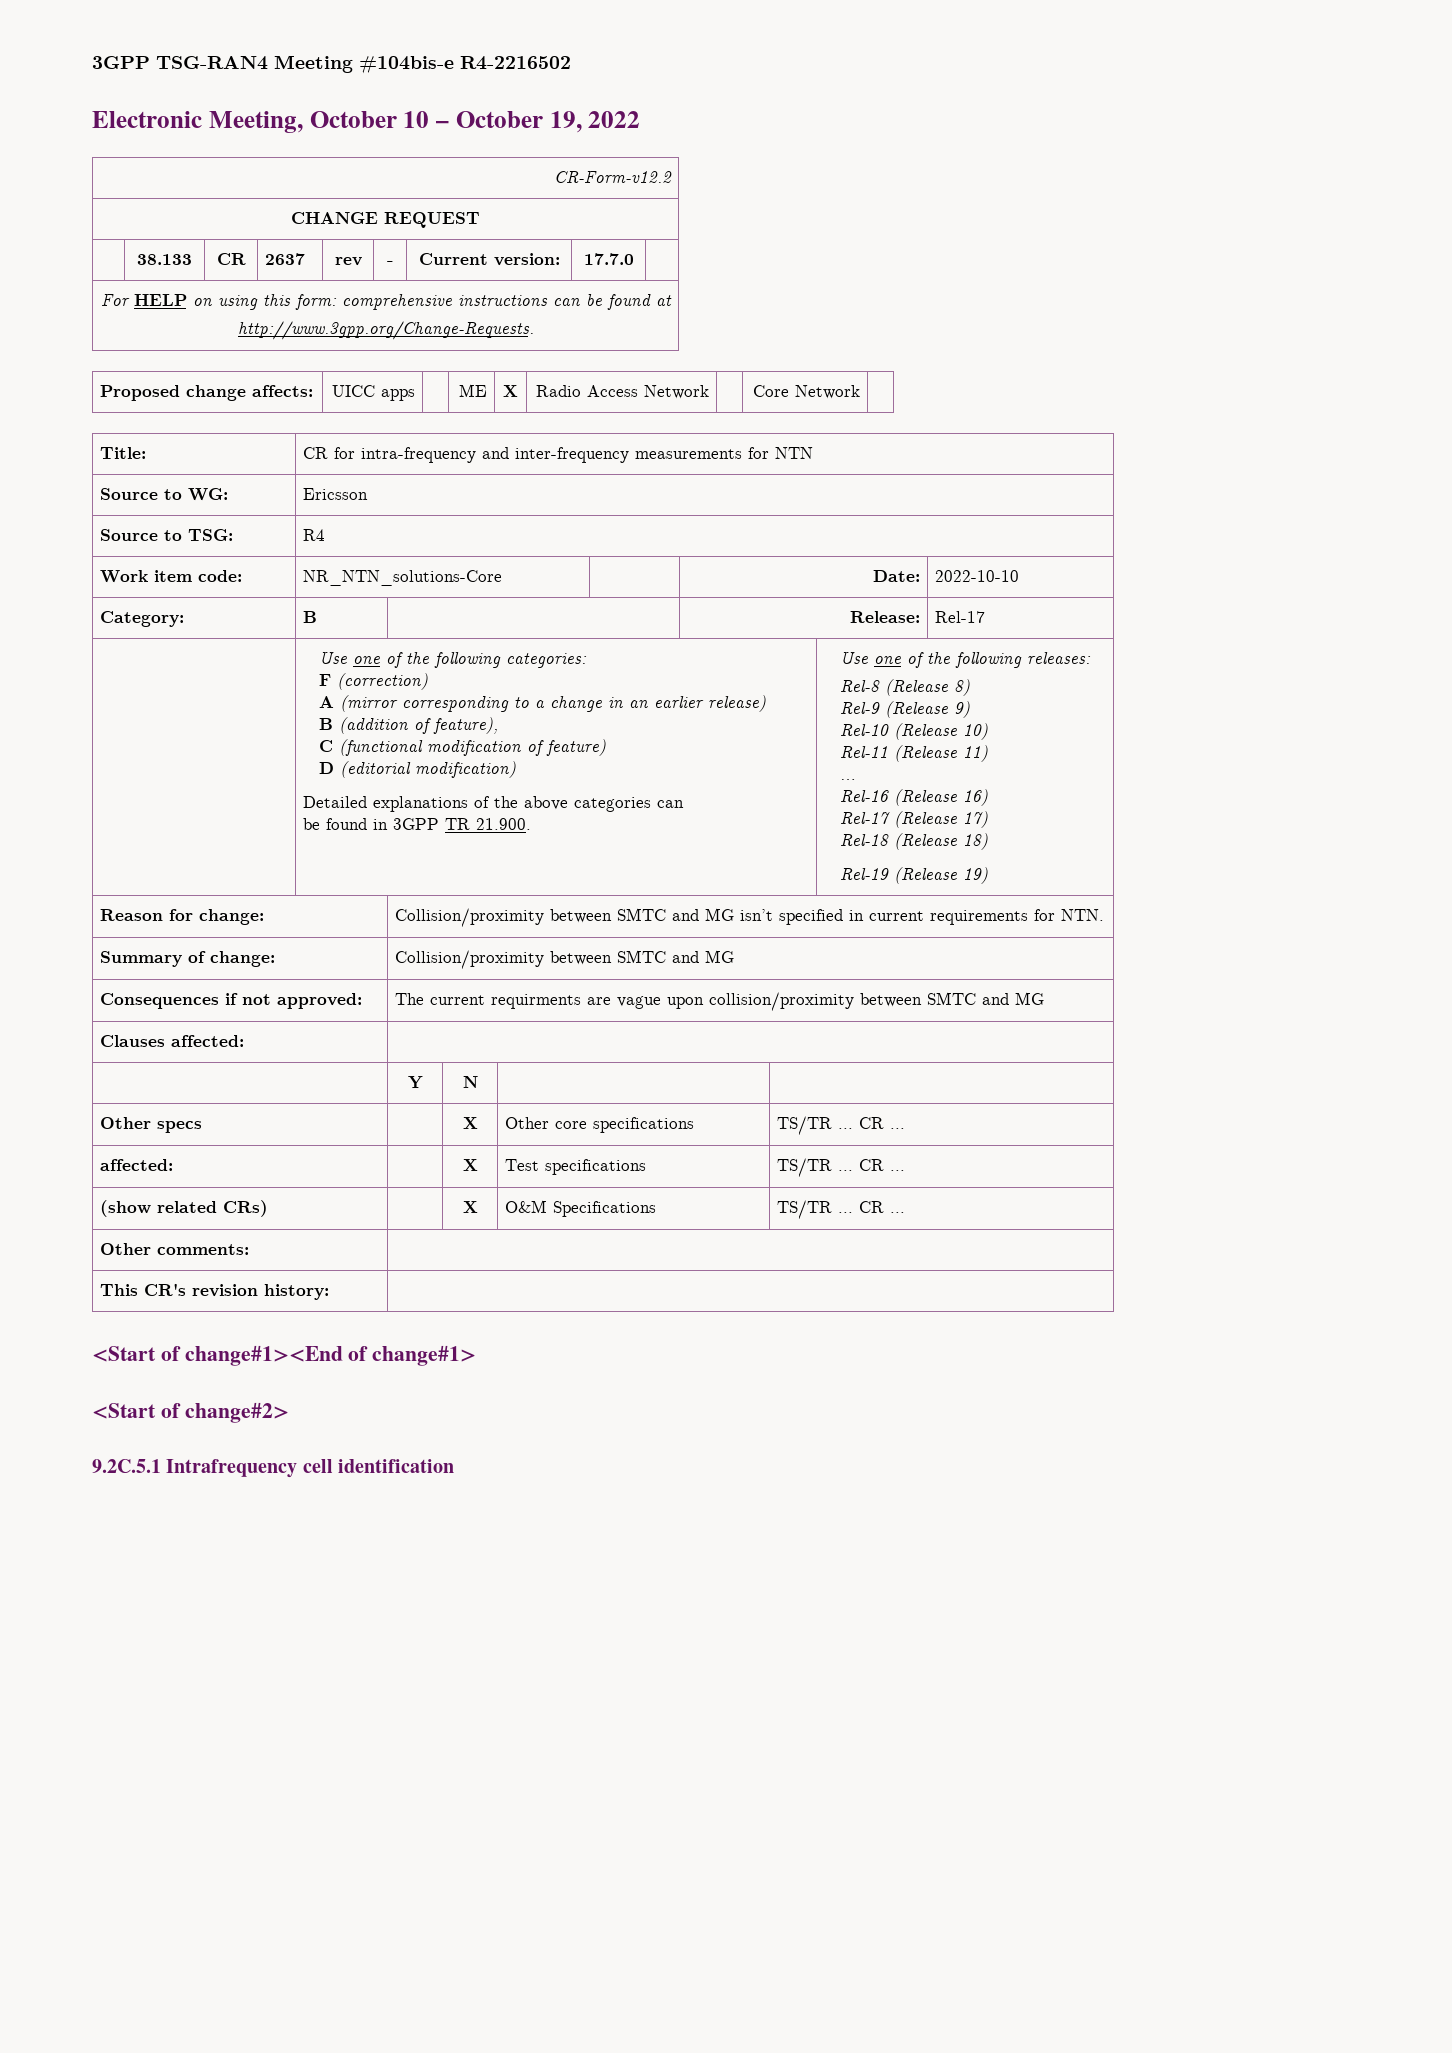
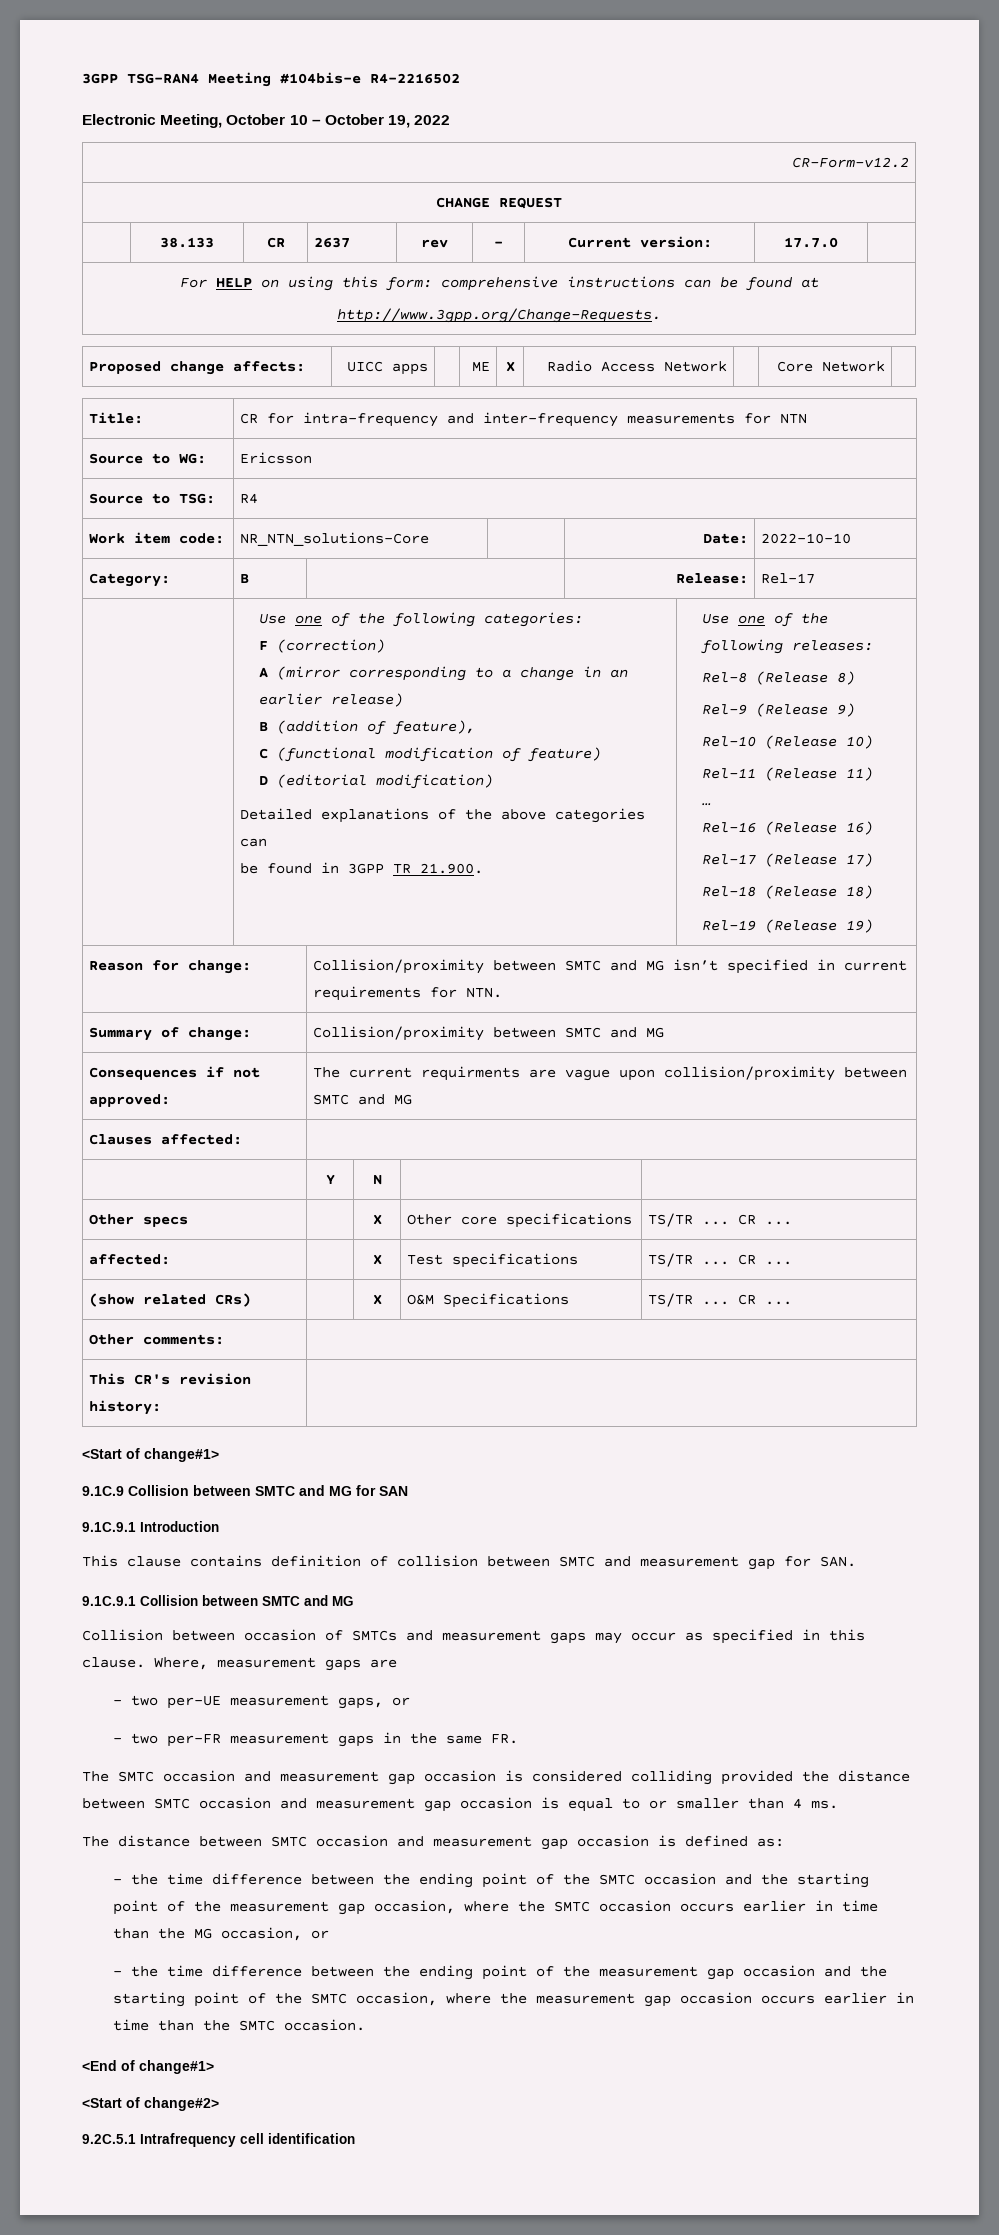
[184,1345,343,1366] change#1><End -> [144,1448,219,1462] [82,1485,408,1496] [82,1521,219,1532] [82,1555,856,1570] [82,1595,354,1606] [82,1629,865,1644] [82,1657,397,1671] [112,1695,410,1709] [112,1732,518,1747] [82,1770,910,1785] [82,1797,838,1812] [82,1835,784,1850] [112,1873,869,1888] [112,1900,878,1915] [112,1927,329,1941] [112,1965,887,1980] [112,1992,914,2007] [112,2019,365,2031] [82,2060,117,2071] change#1> // 9.1C.9 Collision between SMTC and MG for SAN // 9.1C.9.1 Introduction // This clause contains definition of collision between SMTC and measurement gap for SAN. // 9.1C.9.1 Collision between SMTC and MG // Collision between occasion of SMTCs and measurement gaps may occur as specified in this clause. Where, measurement gaps are // - two per-UE measurement gaps, or // - two per-FR measurement gaps in the same FR. // The SMTC occasion and measurement gap occasion is considered colliding provided the distance between SMTC occasion and measurement gap occasion is equal to or smaller than 4 ms. // The distance between SMTC occasion and measurement gap occasion is defined as: // - the time difference between the ending point of the SMTC occasion and the starting point of the measurement gap occasion, where the SMTC occasion occurs earlier in time than the MG occasion, or // - the time difference between the ending point of the measurement gap occasion and the starting point of the SMTC occasion, where the measurement gap occasion occurs earlier in time than the SMTC occasion. // <End

